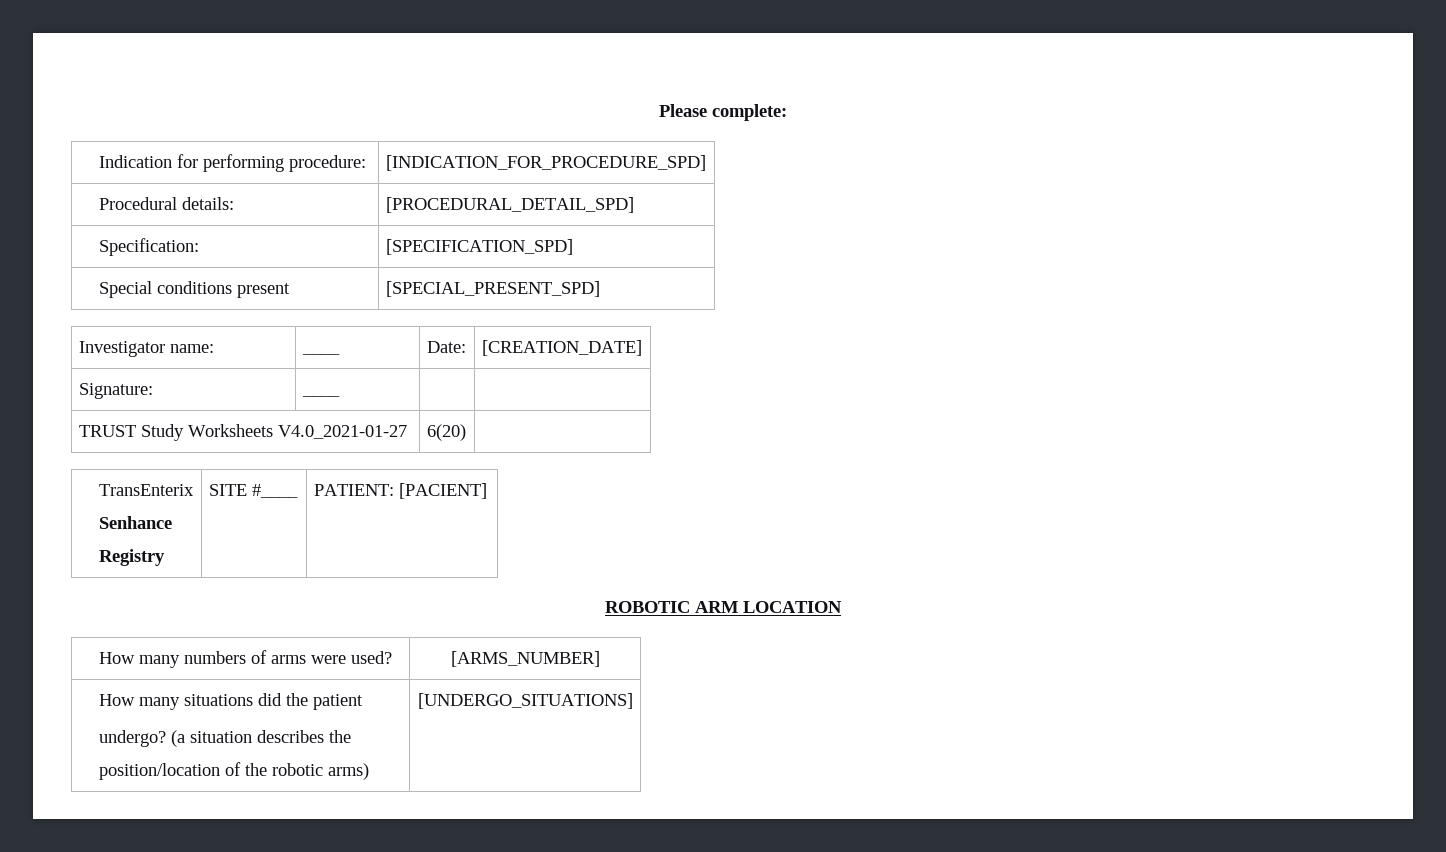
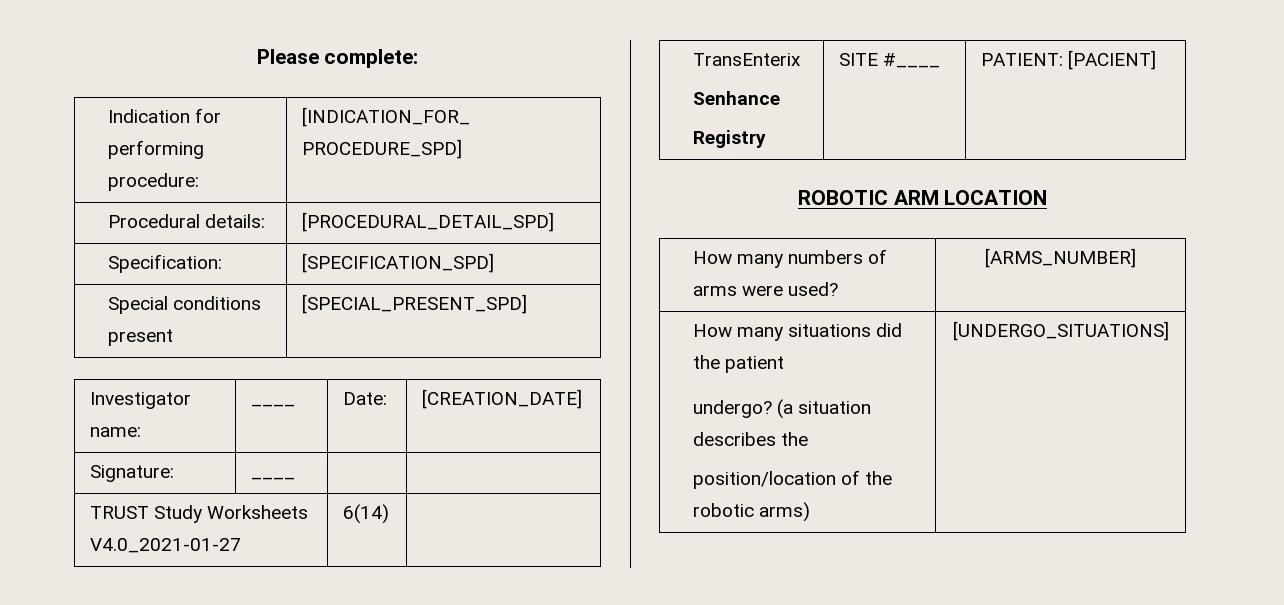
[426,424,466,441] 6(20) -> [343,504,390,524] 6(14)

